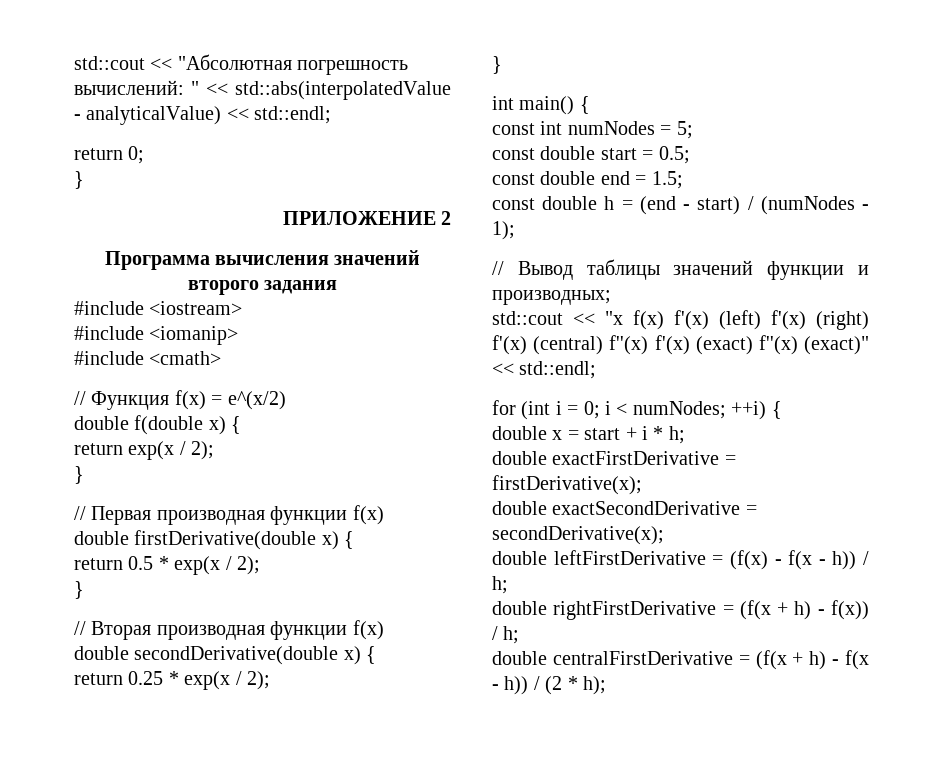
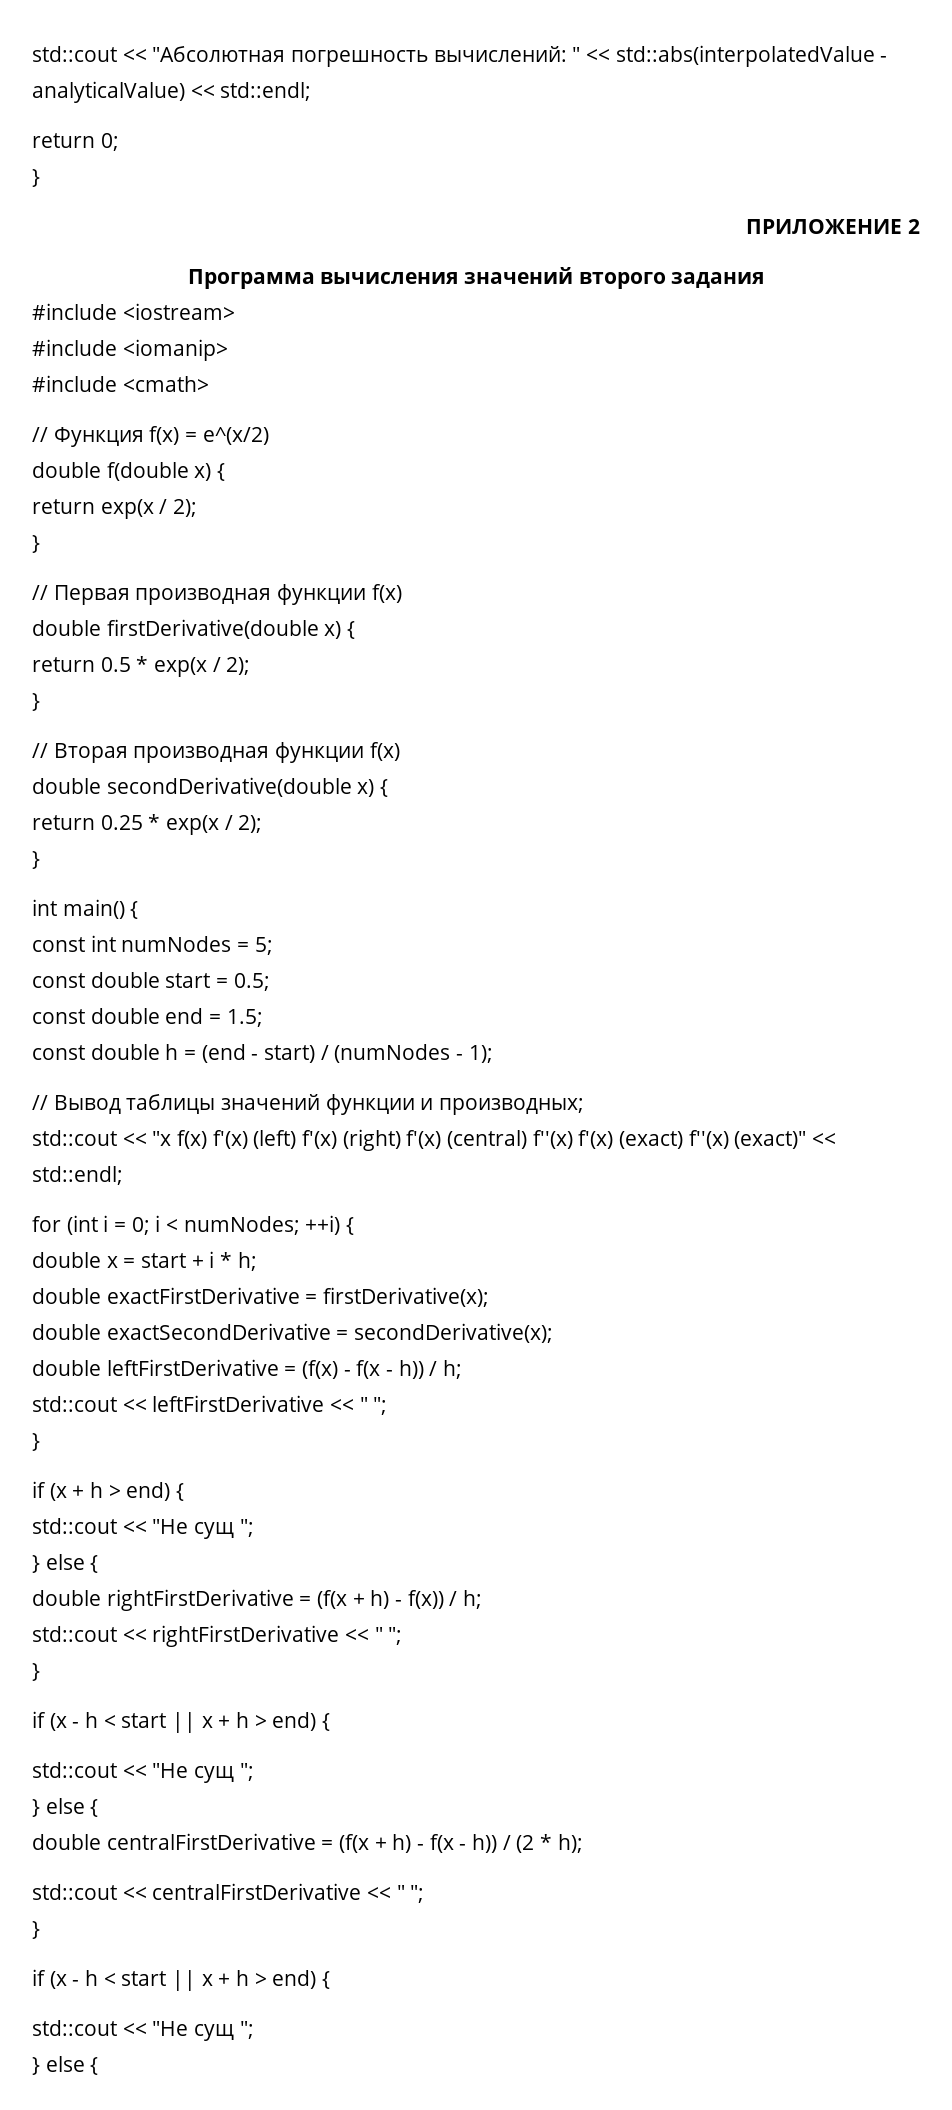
(508, 585) none -> [32,1395,388,1415] [32,1433,40,1451] [32,1481,185,1501] [32,1518,254,1539] [32,1554,99,1573] // std::cout << leftFirstDerivative << " "; // } // if (x + h > end) { // std::cout << "Не сущ "; // } else {
(520, 635) none -> [32,1625,403,1647] [32,1663,40,1681] [32,1711,331,1733] [32,1762,254,1783] [32,1798,99,1817] // std::cout << rightFirstDerivative << " "; // } // if (x - h < start || x + h > end) { // std::cout << "Не сущ "; // } else {
(606, 685) none -> [32,1883,425,1903] [32,1921,40,1939] [32,1969,331,1991] [32,2020,254,2041] [32,2056,99,2075] // std::cout << centralFirstDerivative << " "; // } // if (x - h < start || x + h > end) { // std::cout << "Не сущ "; // } else {

